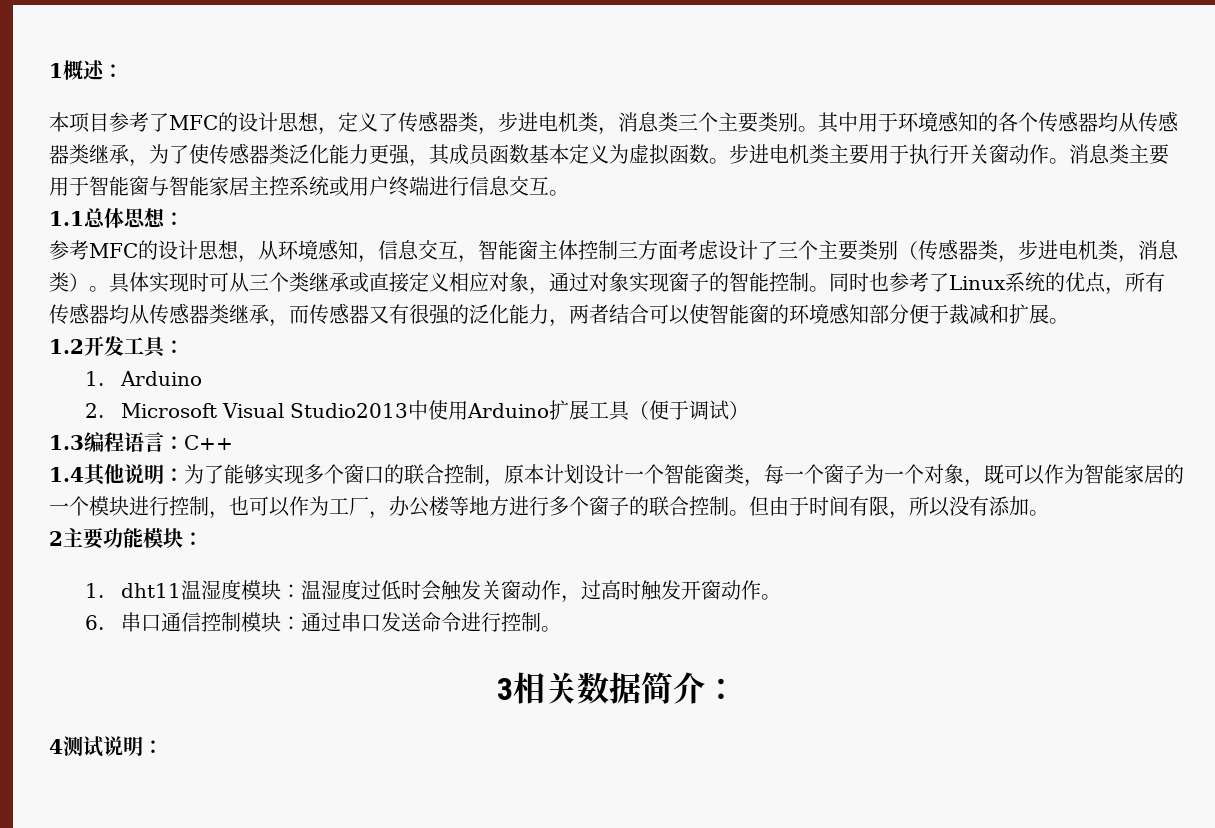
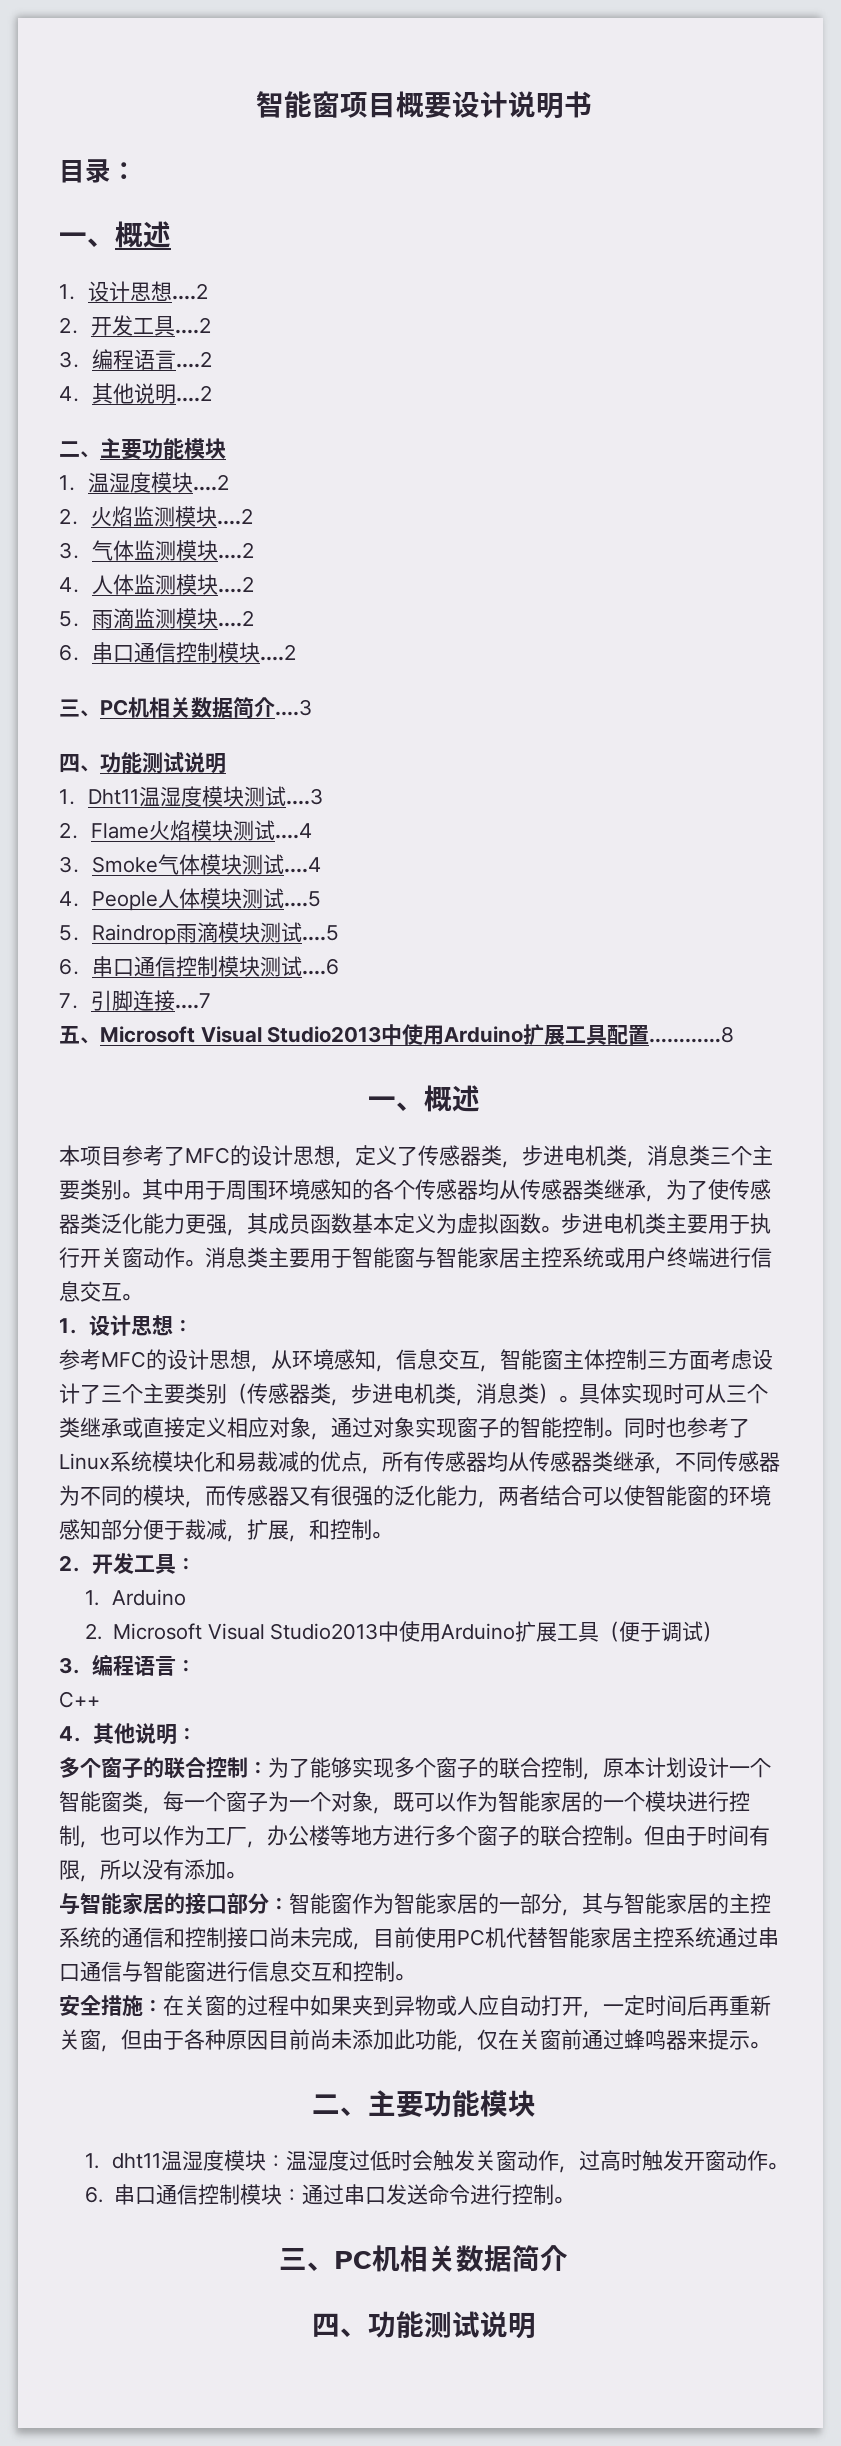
[49,60,123,80] 1概述： -> [255,91,592,119] [59,159,137,183] [59,221,171,248] [59,281,208,302] [59,315,211,336] [59,349,212,370] [59,383,212,404] [59,438,226,460] [59,472,229,493] [59,506,253,527] [59,540,254,561] [59,574,254,595] [59,608,254,629] [59,642,296,663] [59,697,312,719] [59,752,226,774] [59,786,323,807] [59,820,312,841] [59,854,321,875] [59,888,321,911] [59,922,339,945] [59,956,339,977] [59,990,211,1011] [59,1024,735,1045] [367,1085,480,1112] 智能窗项目概要设计说明书 // 目录： // 一、概述 // 1．设计思想....2 // 2．开发工具....2 // 3．编程语言....2 // 4．其他说明....2 // 二、主要功能模块 // 1．温湿度模块....2 // 2．火焰监测模块....2 // 3．气体监测模块....2 // 4．人体监测模块....2 // 5．雨滴监测模块....2 // 6．串口通信控制模块....2 // 三、PC机相关数据简介....3 // 四、功能测试说明 // 1．Dht11温湿度模块测试....3 // 2．Flame火焰模块测试....4 // 3．Smoke气体模块测试....4 // 4．People人体模块测试....5 // 5．Raindrop雨滴模块测试....5 // 6．串口通信控制模块测试....6 // 7．引脚连接....7 // 五、Microsoft Visual Studio2013中使用Arduino扩展工具配置…………8 // 一、概述
(898, 122) none -> [226,1180,268,1200] 周围
[49,208,124,228] 1.1总体 -> [59,1315,131,1336] 1．设计
(1045, 282) none -> [152,1451,299,1472] 模块化和易裁减
(289, 323) none -> [675,1451,780,1472] [59,1485,205,1508] 不同传感器为不同的模块，
[989,304,1069,324] [49,339,84,354] 和扩展。 // 1.2 -> [227,1519,392,1542] [59,1555,92,1572] ，扩展，和控制。 // 2．
[49,435,84,450] 1.3 -> [59,1657,92,1674] 3．
(184, 443) none -> (196, 1666) //
[49,467,84,482] 1.4 -> [59,1726,93,1742] 4．
(184, 475) none -> [59,1757,268,1779] // 多个窗子的联合控制：
[364,466,384,484] 口 -> [457,1758,478,1778] 子
[49,528,203,549] 2主要功能模块： -> [59,1893,771,1916] [59,1927,779,1950] [59,1961,415,1982] [59,1995,771,2018] [59,2029,770,2052] [311,2090,536,2117] 与智能家居的接口部分：智能窗作为智能家居的一部分，其与智能家居的主控系统的通信和控制接口尚未完成，目前使用PC机代替智能家居主控系统通过串口通信与智能窗进行信息交互和控制。 // 安全措施：在关窗的过程中如果夹到异物或人应自动打开，一定时间后再重新关窗，但由于各种原因目前尚未添加此功能，仅在关窗前通过蜂鸣器来提示。 // 二、主要功能模块
[496,672,737,704] [49,736,163,757] 3相关数据简介： // 4测试说明： -> [279,2245,568,2272] [311,2311,536,2339] 三、PC机相关数据简介 // 四、功能测试说明

